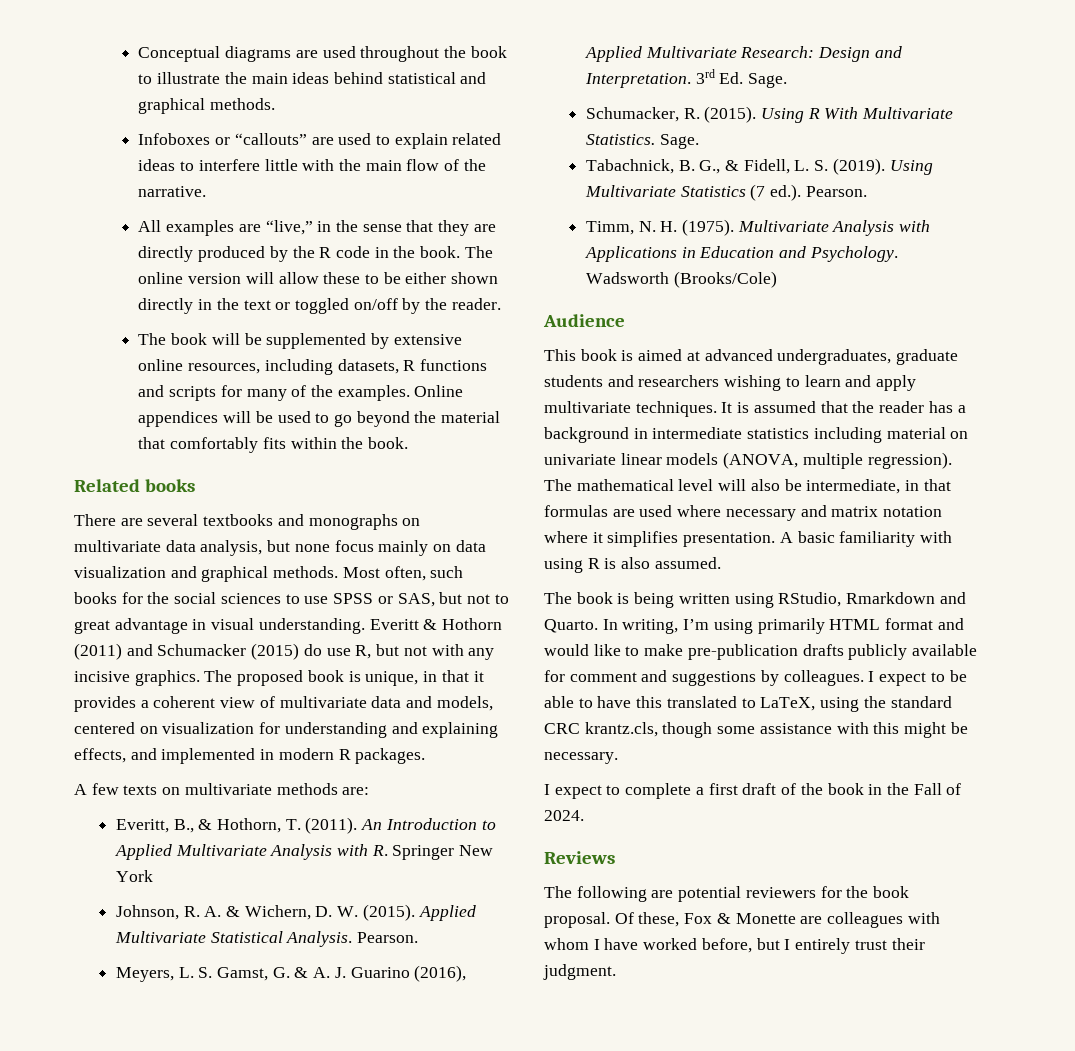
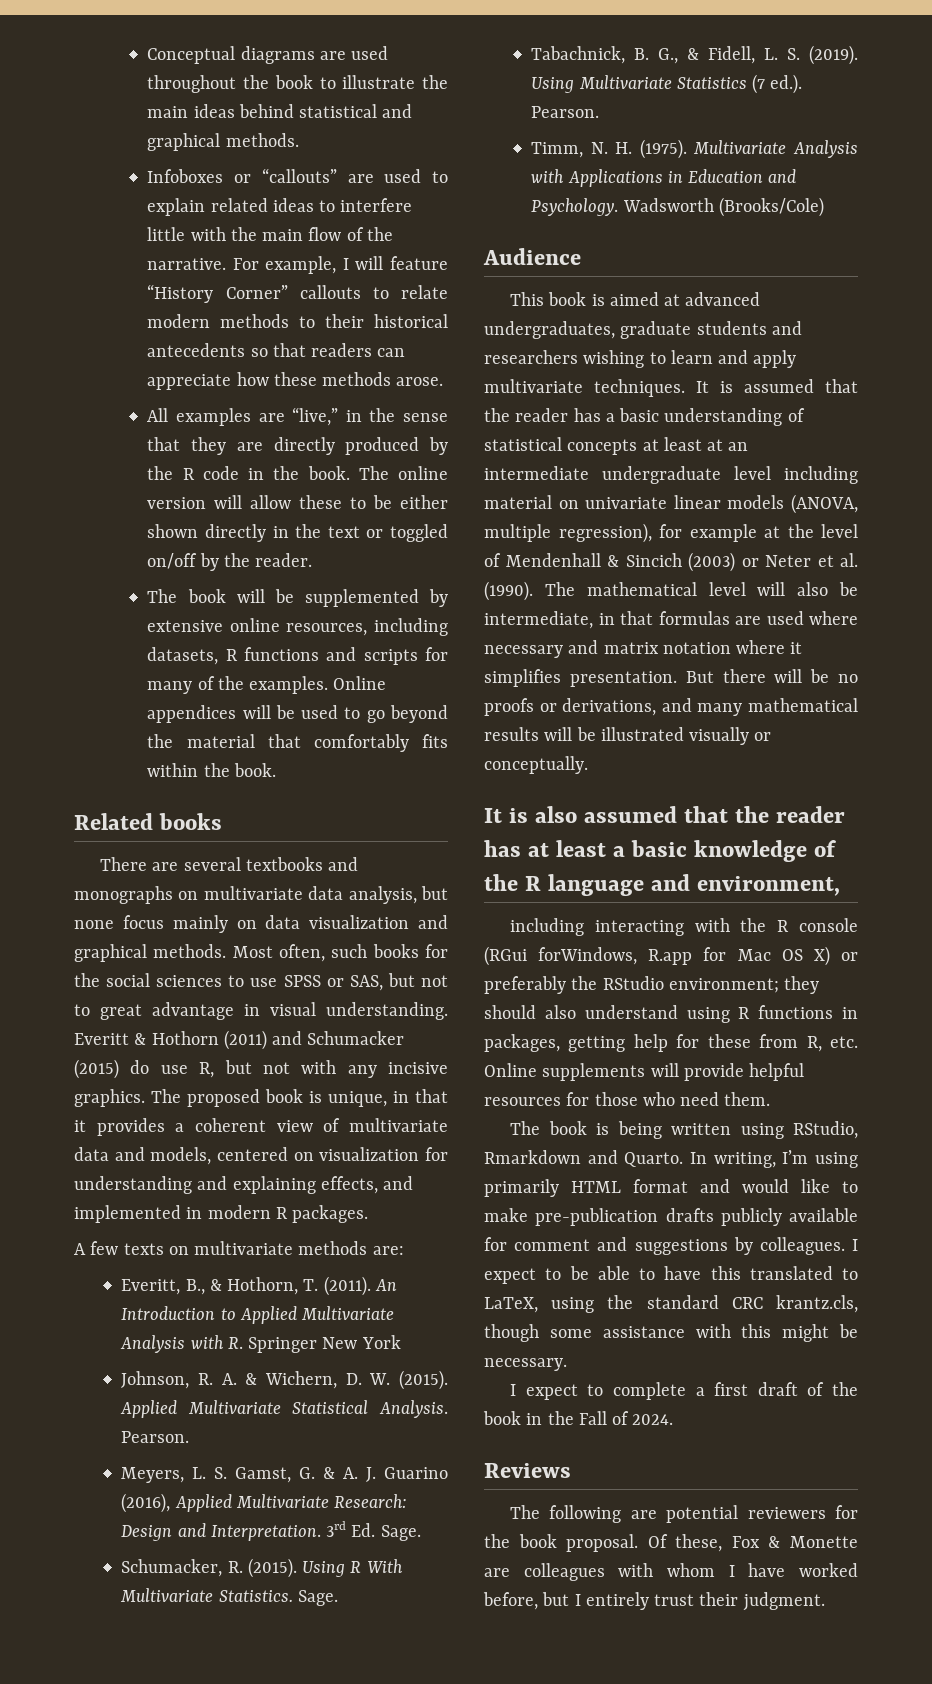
(207, 191) none -> [232,256,448,274] [147,284,448,303] [147,314,448,328] [147,343,406,357] [147,372,444,390] For example, I will feature “History Corner” callouts to relate modern methods to their historical antecedents so that readers can appreciate how these methods arose.
[544,427,810,443] background in intermediate statistics -> [619,408,805,426] [484,437,749,455] [484,466,771,484] basic understanding of statistical concepts at least at an intermediate undergraduate level
[867,452,952,469] regression). -> [558,523,858,543] [484,552,858,572] [484,581,533,601] regression), for example at the level of Mendenhall & Sincich (2003) or Neter et al. (1990).
[779,531,953,547] [544,557,721,573] A basic familiarity with using R is also assumed. -> [685,669,858,683] [484,698,858,716] [484,727,772,745] [484,756,588,774] [484,806,846,823] [484,840,837,862] [484,874,841,896] [510,918,858,936] [484,946,858,966] [484,976,820,994] [484,1005,858,1023] [484,1034,858,1052] [484,1063,805,1081] [484,1092,771,1106] But there will be no proofs or derivations, and many mathematical results will be illustrated visually or conceptually. // It is also assumed that the reader has at least a basic knowledge of the R language and environment, // including interacting with the R console (RGui forWindows, R.app for Mac OS X) or preferably the RStudio environment; they should also understand using R functions in packages, getting help for these from R, etc. Online supplements will provide helpful resources for those who need them.

